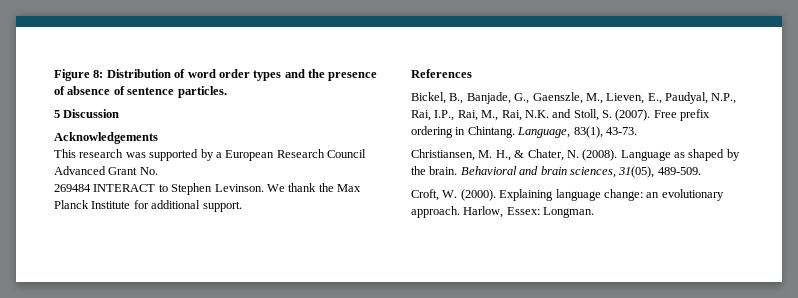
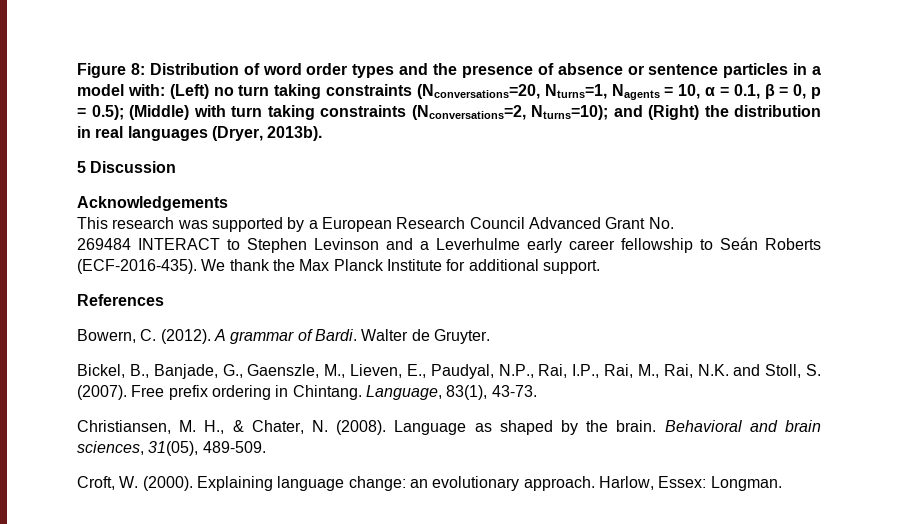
[113,86,227,98] of sentence particles. -> [627,63,821,78] [77,84,822,100] [77,105,821,120] [77,126,323,141] or sentence particles in a model with: (Left) no turn taking constraints (Nconversations=20, Nturns=1, Nagents = 10, α = 0.1, β = 0, p = 0.5); (Middle) with turn taking constraints (Nconversations=2, Nturns=10); and (Right) the distribution in real languages (Dryer, 2013b).
[214,184,264,192] Levinson. -> [314,237,821,253] [77,259,197,274] Levinson and a Leverhulme early career fellowship to Seán Roberts (ECF-2016-435).
(472, 73) none -> [77,329,490,344] // Bowern, C. (2012). A grammar of Bardi. Walter de Gruyter.

